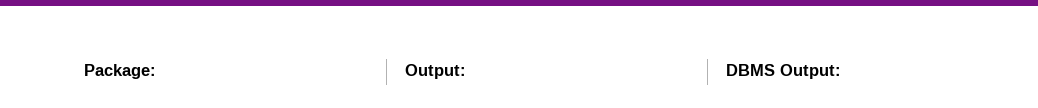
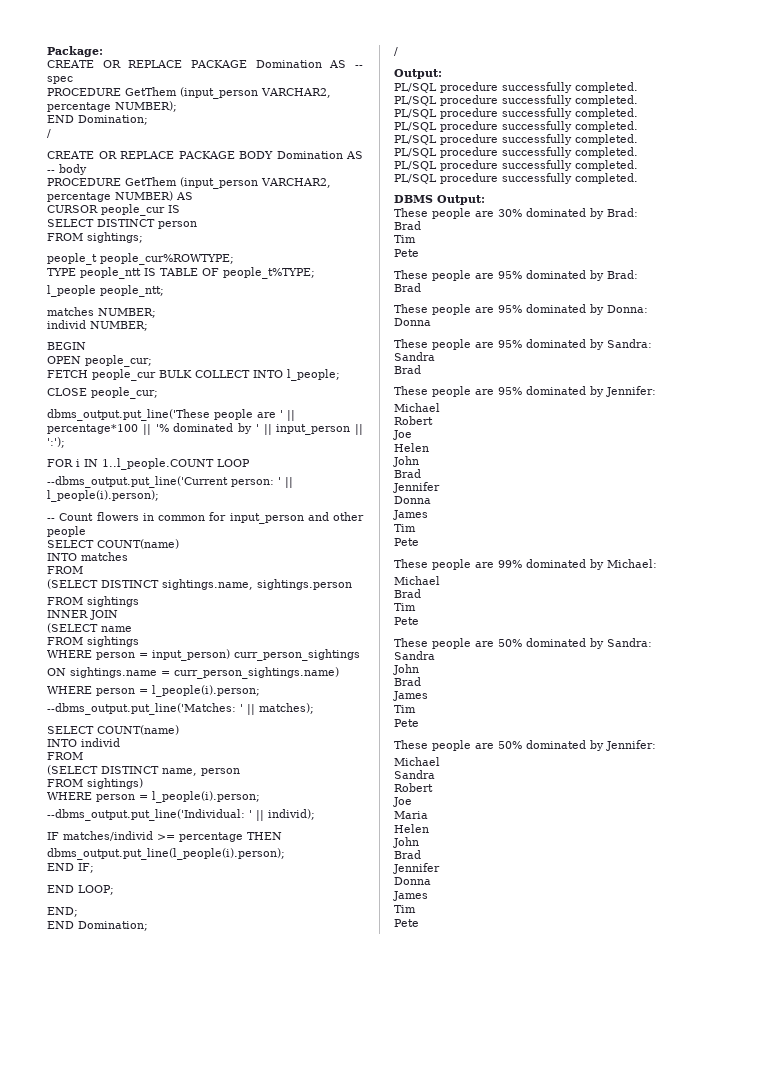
[405,64,466,79] [726,64,841,79] Output: // DBMS Output: -> [47,60,363,68] [47,76,73,84] [47,87,331,99] [47,101,177,112] [47,115,148,125] [47,129,51,138] [47,151,363,159] [47,164,87,175] [47,177,331,189] [47,191,193,202] [47,204,180,216] [47,219,197,229] [47,232,143,243] [47,253,234,265] [47,267,315,279] [47,285,164,297] [47,307,156,318] [47,320,148,331] [47,342,86,350] [47,355,152,367] [47,369,340,381] [47,387,158,399] [47,409,295,421] [47,423,363,435] [47,437,65,448] [47,458,250,470] [47,476,293,488] [47,490,159,502] [47,512,364,524] [47,526,86,537] [47,539,179,549] [47,552,128,561] [47,566,83,574] [47,579,352,590] [47,596,139,607] [47,610,118,620] [47,623,132,633] [47,636,139,647] [47,649,360,661] [47,667,339,679] [47,685,260,697] [47,703,314,715] [47,725,179,735] [47,738,120,747] [47,752,83,760] [47,765,240,776] [47,778,143,789] [47,791,260,803] [47,809,315,821] [47,831,282,842] [47,848,285,860] [47,863,94,873] [47,885,114,895] [47,907,78,917] [47,921,148,931] [394,47,398,56] [394,69,442,79] [394,82,638,93] [394,95,638,106] [394,108,638,119] [394,121,638,132] [394,134,638,145] [394,147,638,158] [394,160,638,171] [394,173,638,184] [394,195,485,205] [394,208,638,219] [394,221,421,230] [394,235,416,243] [394,249,419,257] [394,270,638,281] [394,283,421,292] [394,304,648,315] [394,318,431,326] [394,339,652,350] [394,352,435,361] [394,365,421,374] [394,386,656,397] [394,403,440,412] [394,416,433,425] [393,430,412,440] [394,443,429,452] [393,456,419,467] [394,469,421,478] [393,482,440,493] [394,496,431,504] [393,510,428,520] [394,524,416,532] [394,538,419,546] [394,559,657,570] [394,576,440,585] [394,589,421,598] [394,603,416,611] [394,617,419,625] [394,638,652,649] [394,651,435,660] [393,664,419,675] [394,677,421,686] [393,691,428,701] [394,705,416,713] [394,719,419,727] [394,740,656,751] [394,757,440,766] [394,770,435,779] [394,783,433,792] [393,797,412,807] [394,811,428,819] [394,824,429,833] [393,837,419,848] [394,850,421,859] [393,863,440,874] [394,877,431,885] [393,891,428,901] [394,905,416,913] [394,919,419,927] CREATE OR REPLACE PACKAGE Domination AS -- spec // PROCEDURE GetThem (input_person VARCHAR2, percentage NUMBER); // END Domination; // / // CREATE OR REPLACE PACKAGE BODY Domination AS -- body // PROCEDURE GetThem (input_person VARCHAR2, percentage NUMBER) AS // CURSOR people_cur IS // SELECT DISTINCT person // FROM sightings; // people_t people_cur%ROWTYPE; // TYPE people_ntt IS TABLE OF people_t%TYPE; // l_people people_ntt; // matches NUMBER; // individ NUMBER; // BEGIN // OPEN people_cur; // FETCH people_cur BULK COLLECT INTO l_people; // CLOSE people_cur; // dbms_output.put_line('These people are ' || percentage*100 || '% dominated by ' || input_person || ':'); // FOR i IN 1..l_people.COUNT LOOP // --dbms_output.put_line('Current person: ' || l_people(i).person); // -- Count flowers in common for input_person and other people // SELECT COUNT(name) // INTO matches // FROM // (SELECT DISTINCT sightings.name, sightings.person // FROM sightings // INNER JOIN // (SELECT name // FROM sightings // WHERE person = input_person) curr_person_sightings // ON sightings.name = curr_person_sightings.name) // WHERE person = l_people(i).person; // --dbms_output.put_line('Matches: ' || matches); // SELECT COUNT(name) // INTO individ // FROM // (SELECT DISTINCT name, person // FROM sightings) // WHERE person = l_people(i).person; // --dbms_output.put_line('Individual: ' || individ); // IF matches/individ >= percentage THEN // dbms_output.put_line(l_people(i).person); // END IF; // END LOOP; // END; // END Domination; // / // Output: // PL/SQL procedure successfully completed. // PL/SQL procedure successfully completed. // PL/SQL procedure successfully completed. // PL/SQL procedure successfully completed. // PL/SQL procedure successfully completed. // PL/SQL procedure successfully completed. // PL/SQL procedure successfully completed. // PL/SQL procedure successfully completed. // DBMS Output: // These people are 30% dominated by Brad: // Brad // Tim // Pete // These people are 95% dominated by Brad: // Brad // These people are 95% dominated by Donna: // Donna // These people are 95% dominated by Sandra: // Sandra // Brad // These people are 95% dominated by Jennifer: // Michael // Robert // Joe // Helen // John // Brad // Jennifer // Donna // James // Tim // Pete // These people are 99% dominated by Michael: // Michael // Brad // Tim // Pete // These people are 50% dominated by Sandra: // Sandra // John // Brad // James // Tim // Pete // These people are 50% dominated by Jennifer: // Michael // Sandra // Robert // Joe // Maria // Helen // John // Brad // Jennifer // Donna // James // Tim // Pete

